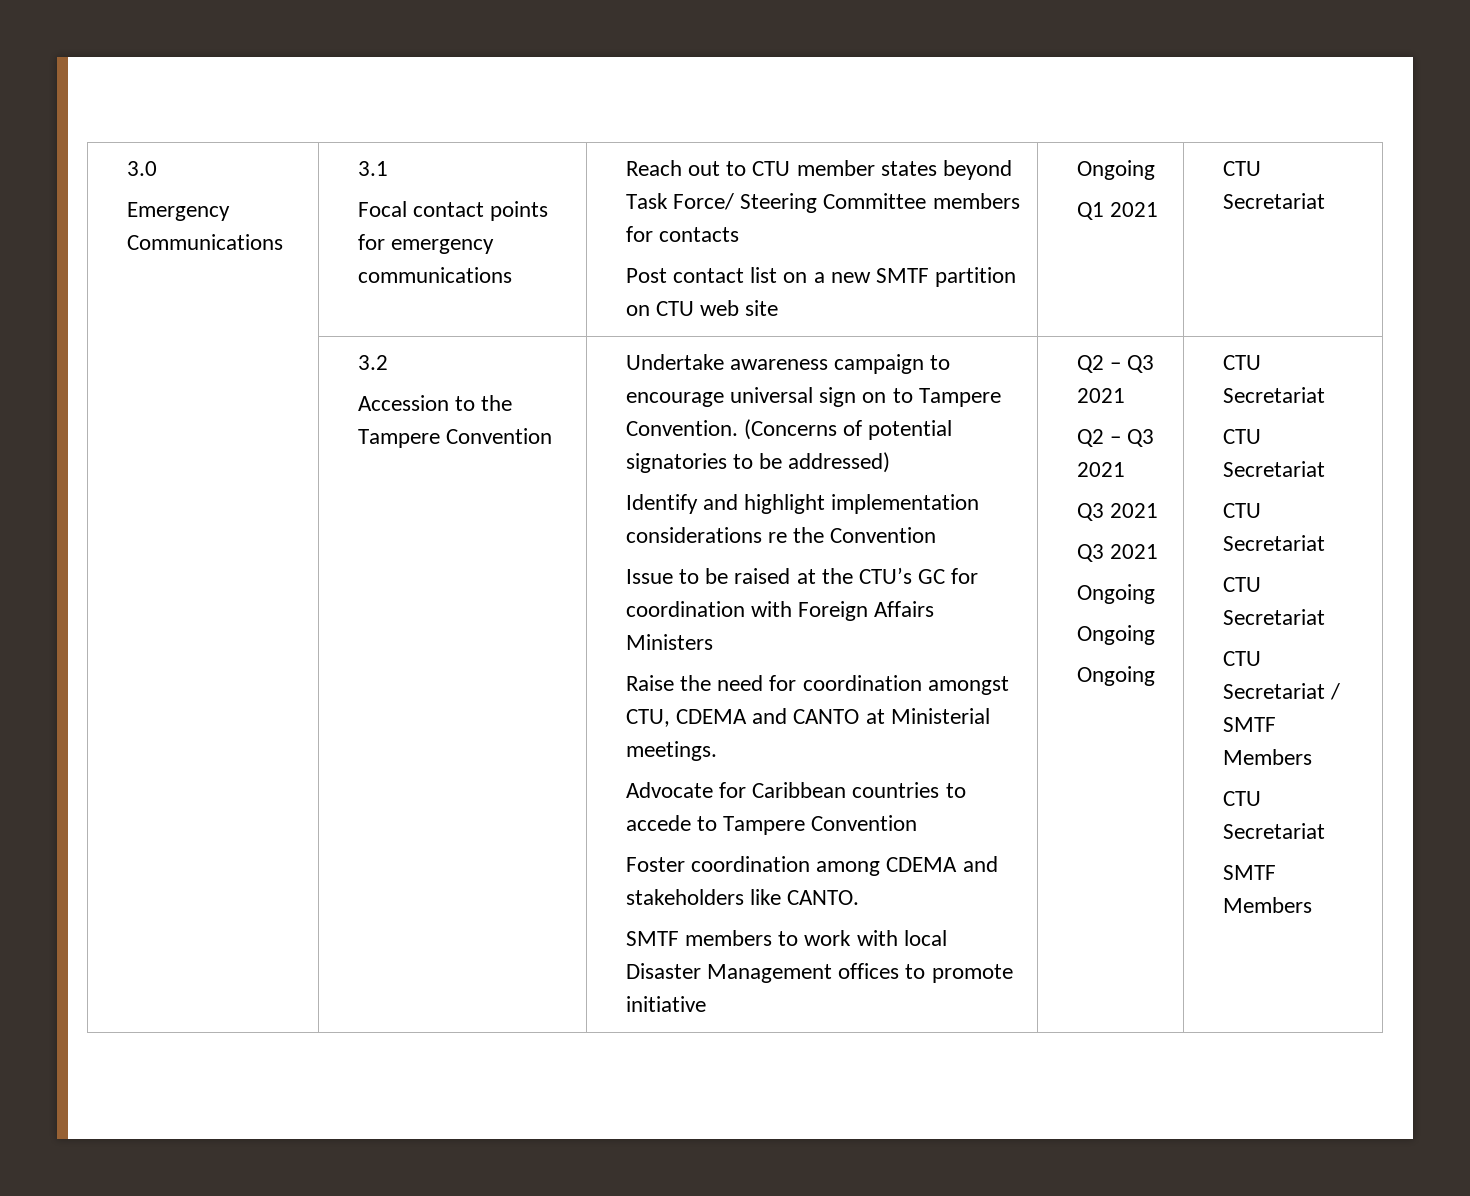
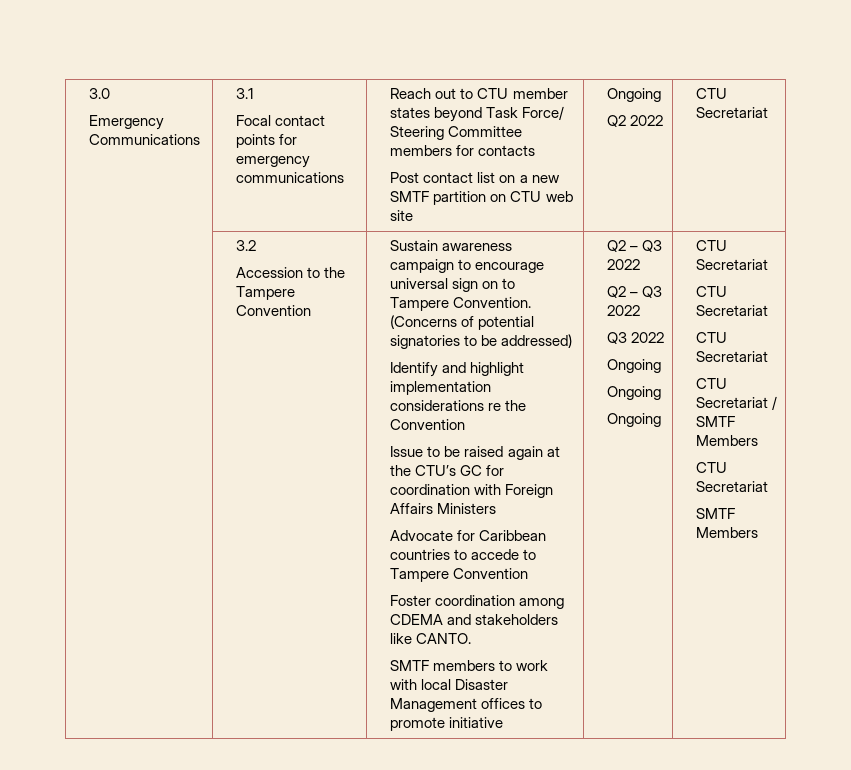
[1076,202,1158,220] Q1 2021 -> [607,115,664,127] Q2 2022
[625,354,724,370] Undertake -> [390,240,439,251] Sustain
(791, 576) none -> [507,446,543,460] again
[625,675,1009,695] [625,708,990,727] [625,741,717,761] // Raise the need for coordination amongst CTU, CDEMA and CANTO at Ministerial meetings. -> (497, 508) none
[1076,388,1125,403] [1076,429,1155,447] [1076,462,1125,477] [1076,503,1158,521] [1076,544,1158,562] 2021 // Q2 – Q3 2021 // Q3 2021 // Q3 2021 -> [607,259,641,270] [607,286,663,298] [607,305,641,316] [607,332,665,344] 2022 // Q2 – Q3 2022 // Q3 2022
[1222,651,1261,666] [1222,683,1325,699] // CTU Secretariat -> (769, 402) none

